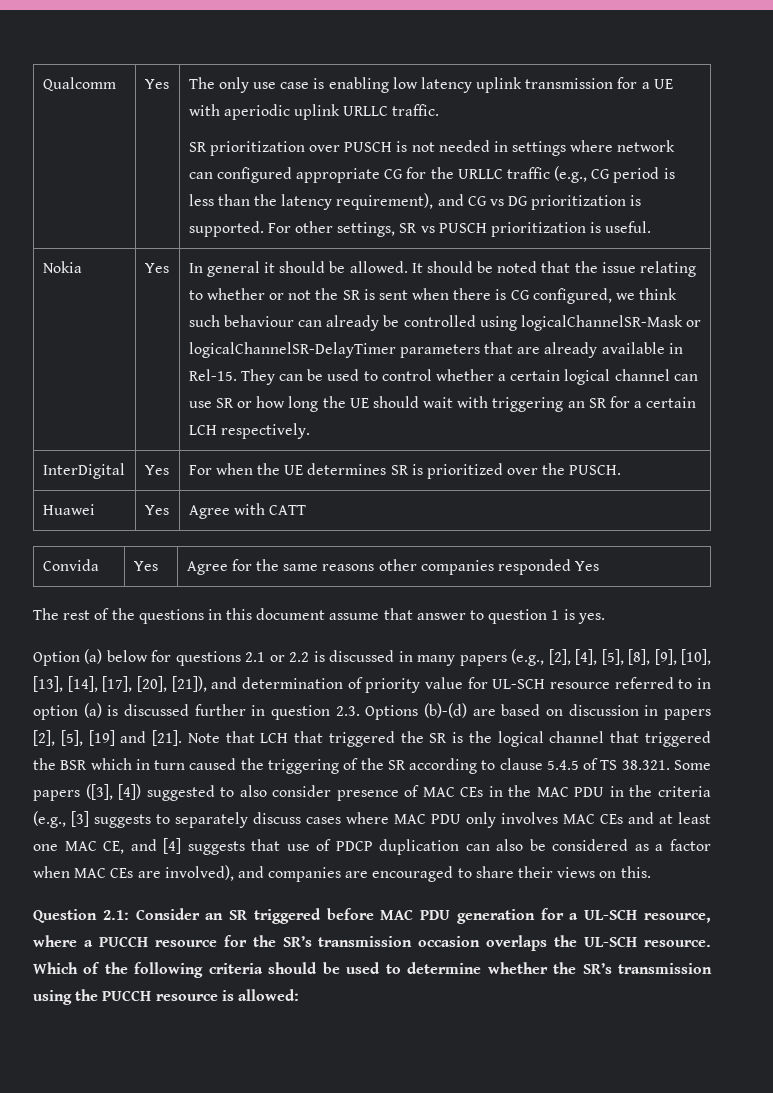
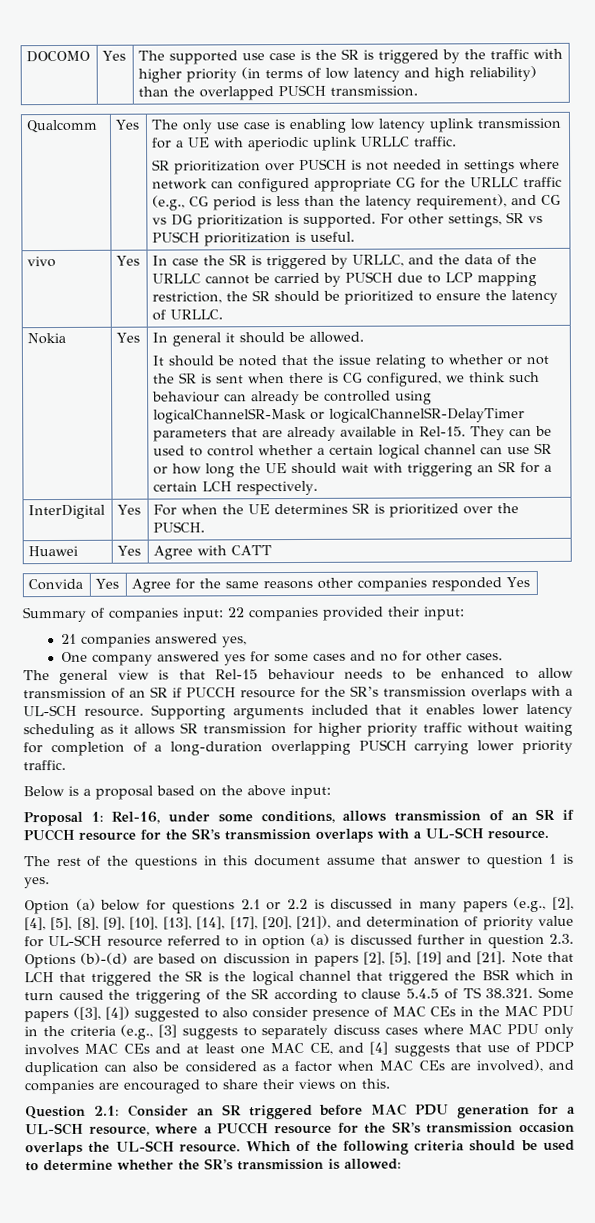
(42, 84) none -> [26,50,91,63] [102,50,127,61] [138,48,564,65] [138,65,538,83] [138,84,419,101] DOCOMO | Yes | The supported use case is the SR is triggered by the traffic with higher priority (in terms of low latency and high reliability) than the overlapped PUSCH transmission. //
(652, 227) none -> [27,256,57,268] [116,255,141,266] [152,253,538,270] [152,271,538,287] [152,289,559,305] [152,309,224,321] // vivo | Yes | In case the SR is triggered by URLLC, and the data of the URLLC cannot be carried by PUSCH due to LCP mapping restriction, the SR should be prioritized to ensure the latency of URLLC.
(408, 267) none -> (365, 337) //
(600, 566) none -> [22,606,465,623] [61,633,248,648] [61,650,504,666] [23,667,575,684] [23,685,573,701] [23,703,574,720] [23,721,573,739] [23,739,573,757] [23,759,66,771] [23,784,331,800] [23,808,575,827] [23,827,549,843] // Summary of companies input: 22 companies provided their input: // 21 companies answered yes, // One company answered yes for some cases and no for other cases. // The general view is that Rel-15 behaviour needs to be enhanced to allow transmission of an SR if PUCCH resource for the SR’s transmission overlaps with a UL-SCH resource. Supporting arguments included that it enables lower latency scheduling as it allows SR transmission for higher priority traffic without waiting for completion of a long-duration overlapping PUSCH carrying lower priority traffic. // Below is a proposal based on the above input: // Proposal 1: Rel-16, under some conditions, allows transmission of an SR if PUCCH resource for the SR’s transmission overlaps with a UL-SCH resource.
[33,989,218,1005] using the PUCCH resource -> (324, 1164) none

